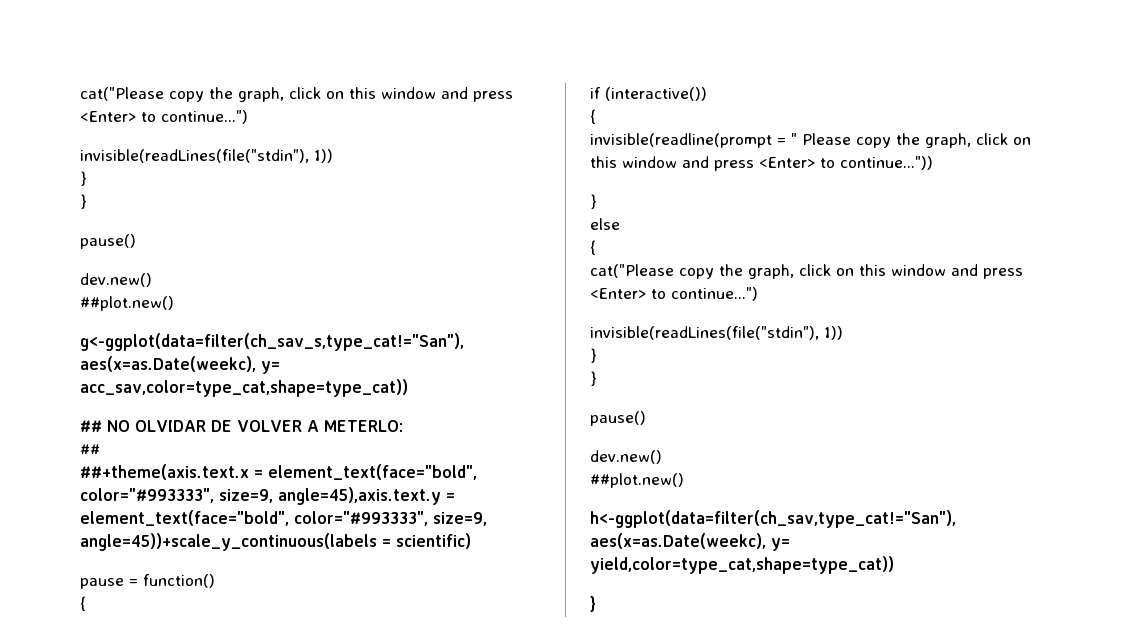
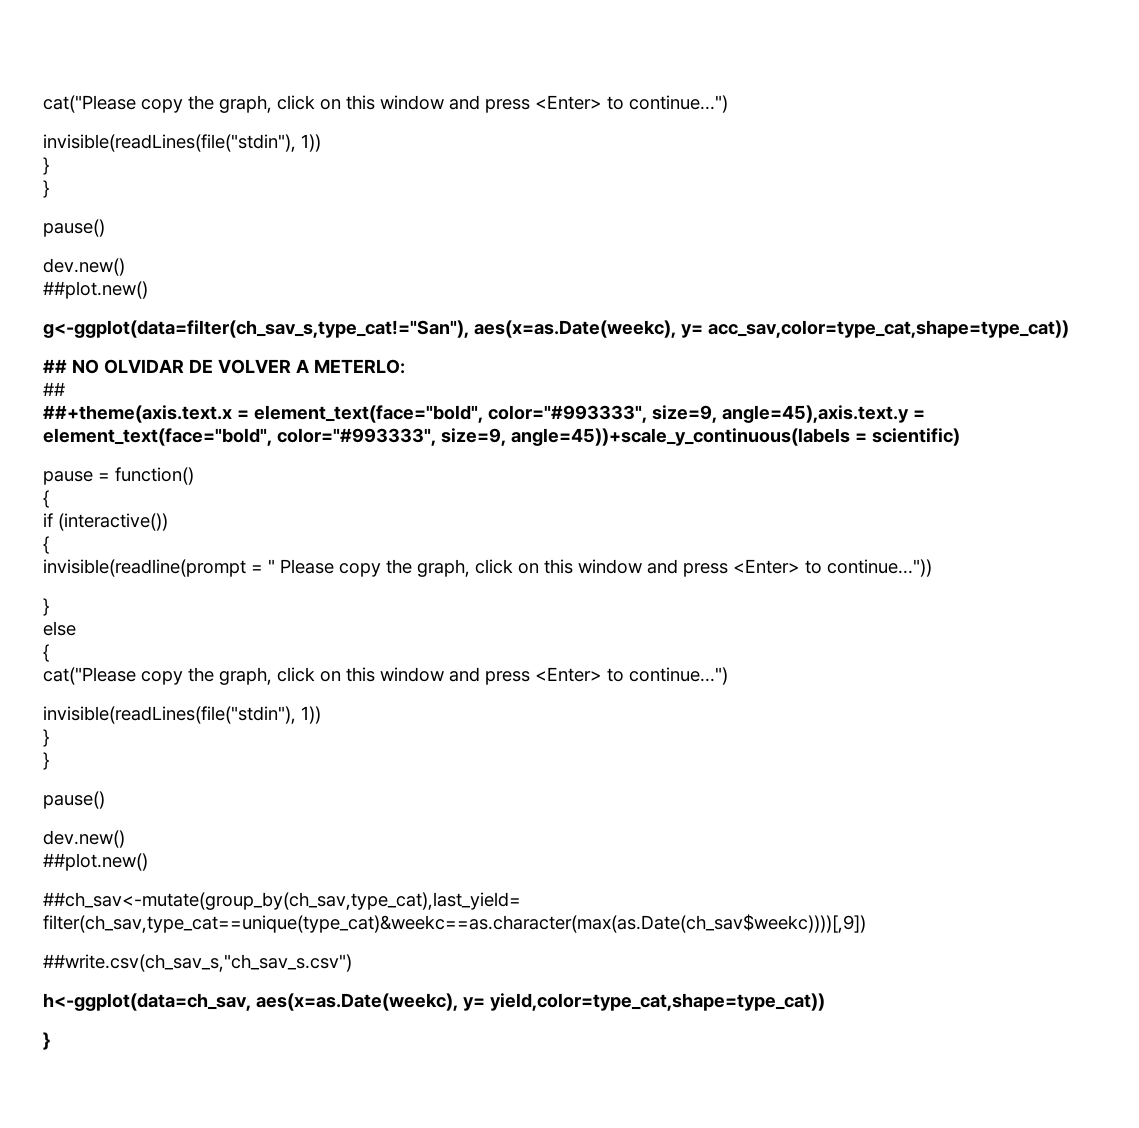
[590,510,956,528] h<-ggplot(data=filter(ch_sav,type_cat!="San"), -> [43,892,521,910] [43,914,866,933] [43,954,352,972] [43,993,251,1011] ##ch_sav<-mutate(group_by(ch_sav,type_cat),last_yield= filter(ch_sav,type_cat==unique(type_cat)&weekc==as.character(max(as.Date(ch_sav$weekc))))[,9]) // ##write.csv(ch_sav_s,"ch_sav_s.csv") // h<-ggplot(data=ch_sav,

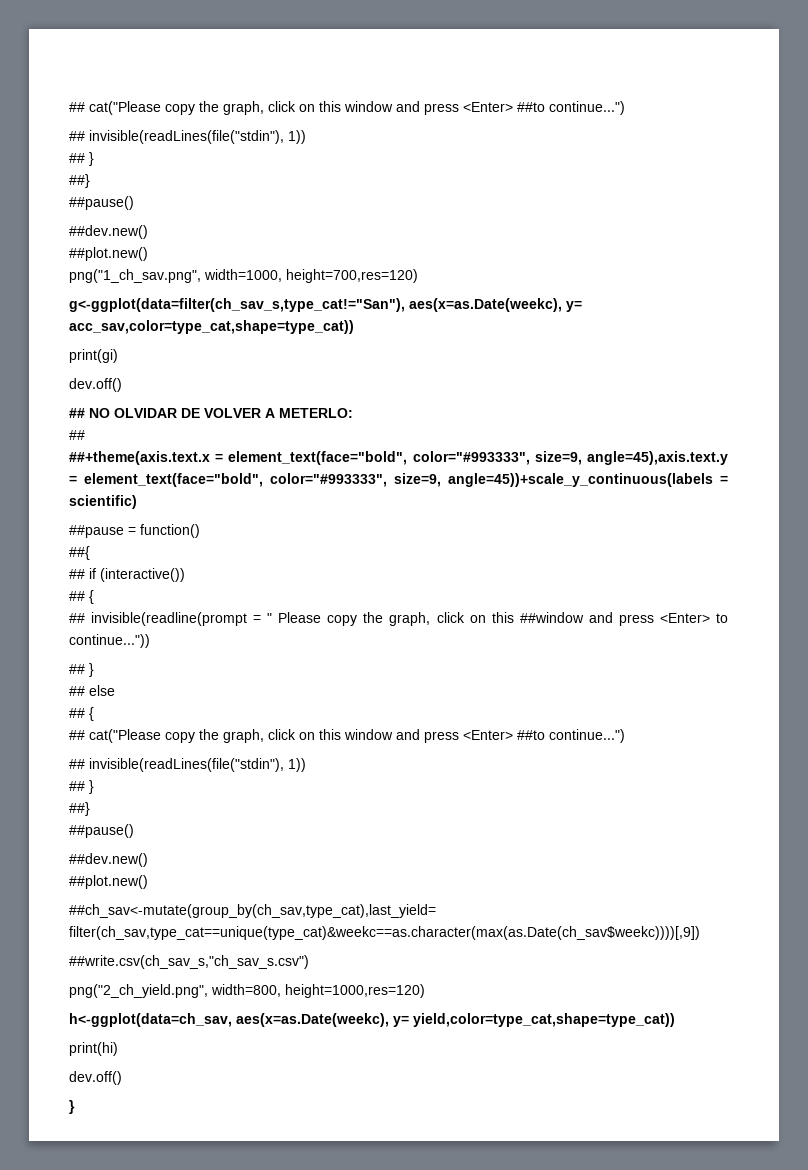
(43, 104) none -> [69,102,85,112] ##
[607,95,728,113] [43,134,321,152] [43,157,49,175] [43,180,49,198] [43,219,105,237] [43,258,125,276] [43,281,148,299] to continue...") // invisible(readLines(file("stdin"), 1)) // } // } // pause() // dev.new() // ##plot.new() -> [517,101,625,115] [69,130,306,144] [69,152,94,166] [69,174,90,188] [69,196,134,210] [69,225,148,239] [69,247,148,261] [69,269,418,283] ##to continue...") // ## invisible(readLines(file("stdin"), 1)) // ## } // ##} // ##pause() // ##dev.new() // ##plot.new() // png("1_ch_sav.png", width=1000, height=700,res=120)
(1069, 329) none -> [69,349,118,363] [69,378,122,392] // print(gi) // dev.off()
[43,471,93,485] pause -> [69,525,124,538] ##pause
[43,490,49,508] { // -> [69,546,90,560] [69,569,85,579] ##{ // ##
[43,536,49,554] { // -> [69,590,94,604] [69,613,85,623] ## { // ##
[578,559,642,574] window -> [519,612,584,623] ##window
[43,598,49,616] } // -> [69,663,94,677] [69,686,85,696] ## } // ##
[43,644,49,662] { // -> [69,707,94,721] [69,730,85,740] ## { // ##
[607,667,728,685] [43,706,321,724] [43,729,49,747] [43,752,49,770] [43,791,105,809] [43,830,125,848] to continue...") // invisible(readLines(file("stdin"), 1)) // } // } // pause() // dev.new() -> [517,729,625,743] [69,758,306,772] [69,780,94,794] [69,802,90,816] [69,824,134,838] [69,853,148,867] ##to continue...") // ## invisible(readLines(file("stdin"), 1)) // ## } // ##} // ##pause() // ##dev.new()
(352, 963) none -> [69,984,425,998] // png("2_ch_yield.png", width=800, height=1000,res=120)
(825, 1002) none -> [69,1042,118,1056] [69,1071,122,1085] // print(hi) // dev.off()

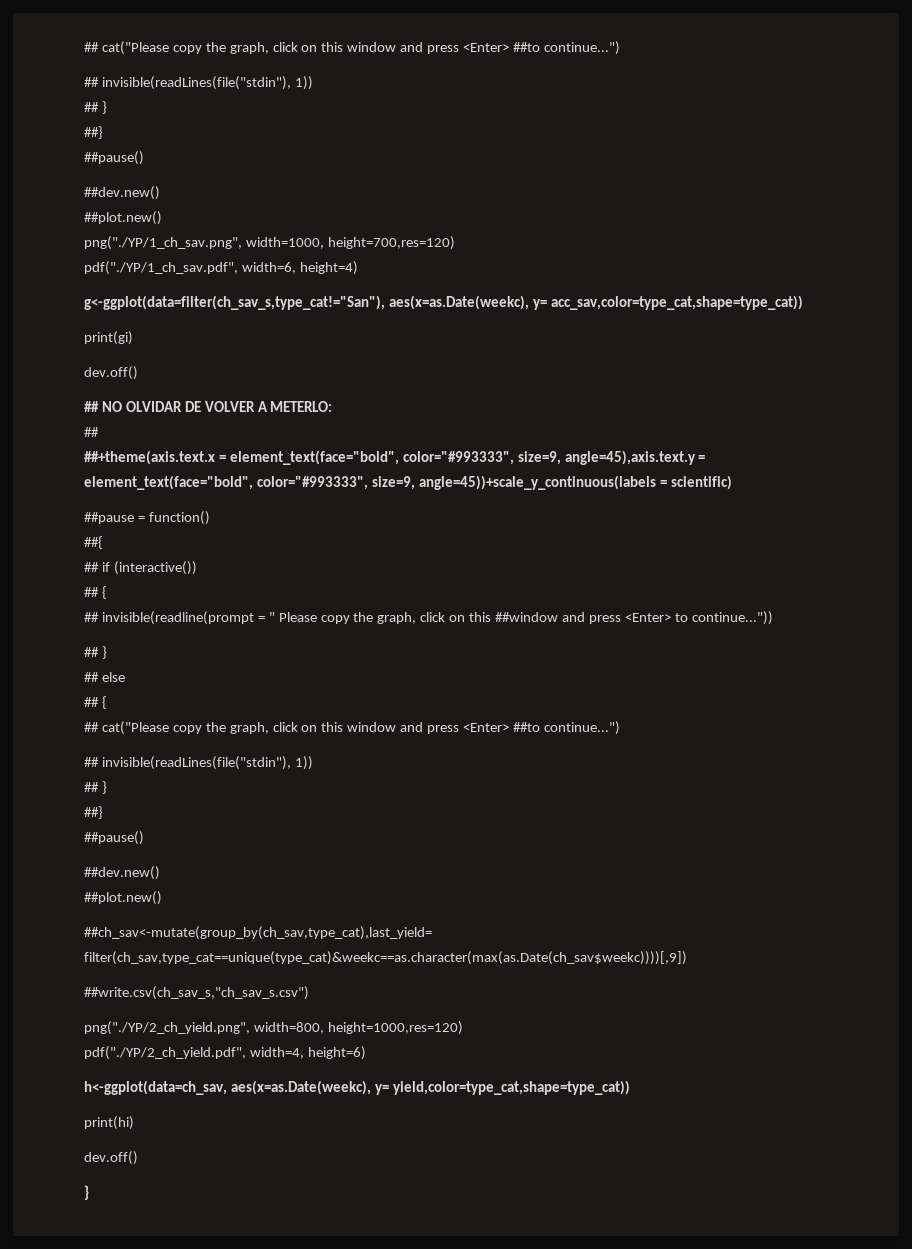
[69,269,201,283] png("1_ch_sav.png", -> [84,236,242,250] png("./YP/1_ch_sav.png",
(418, 276) none -> [84,261,358,275] // pdf("./YP/1_ch_sav.pdf", width=6, height=4)
[69,984,208,998] png("2_ch_yield.png", -> [84,1021,250,1035] png("./YP/2_ch_yield.png",
(425, 991) none -> [84,1046,366,1060] // pdf("./YP/2_ch_yield.pdf", width=4, height=6)

